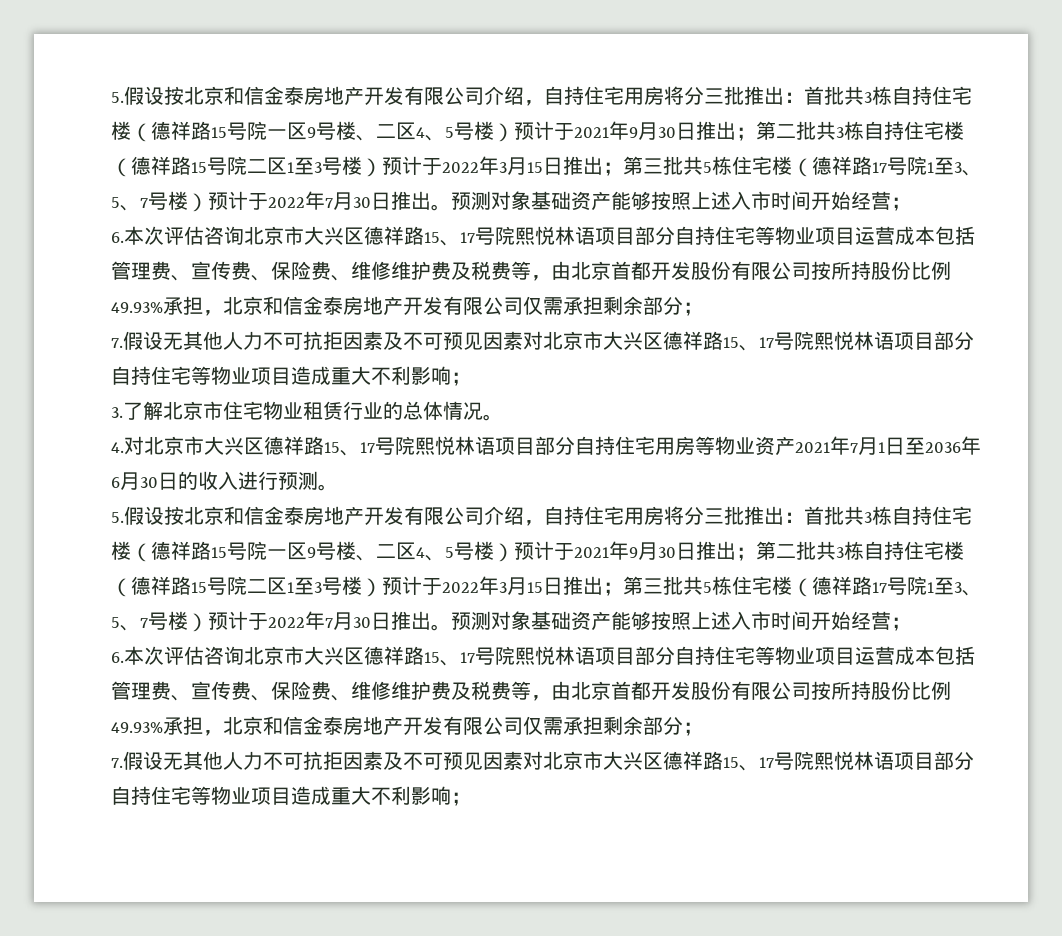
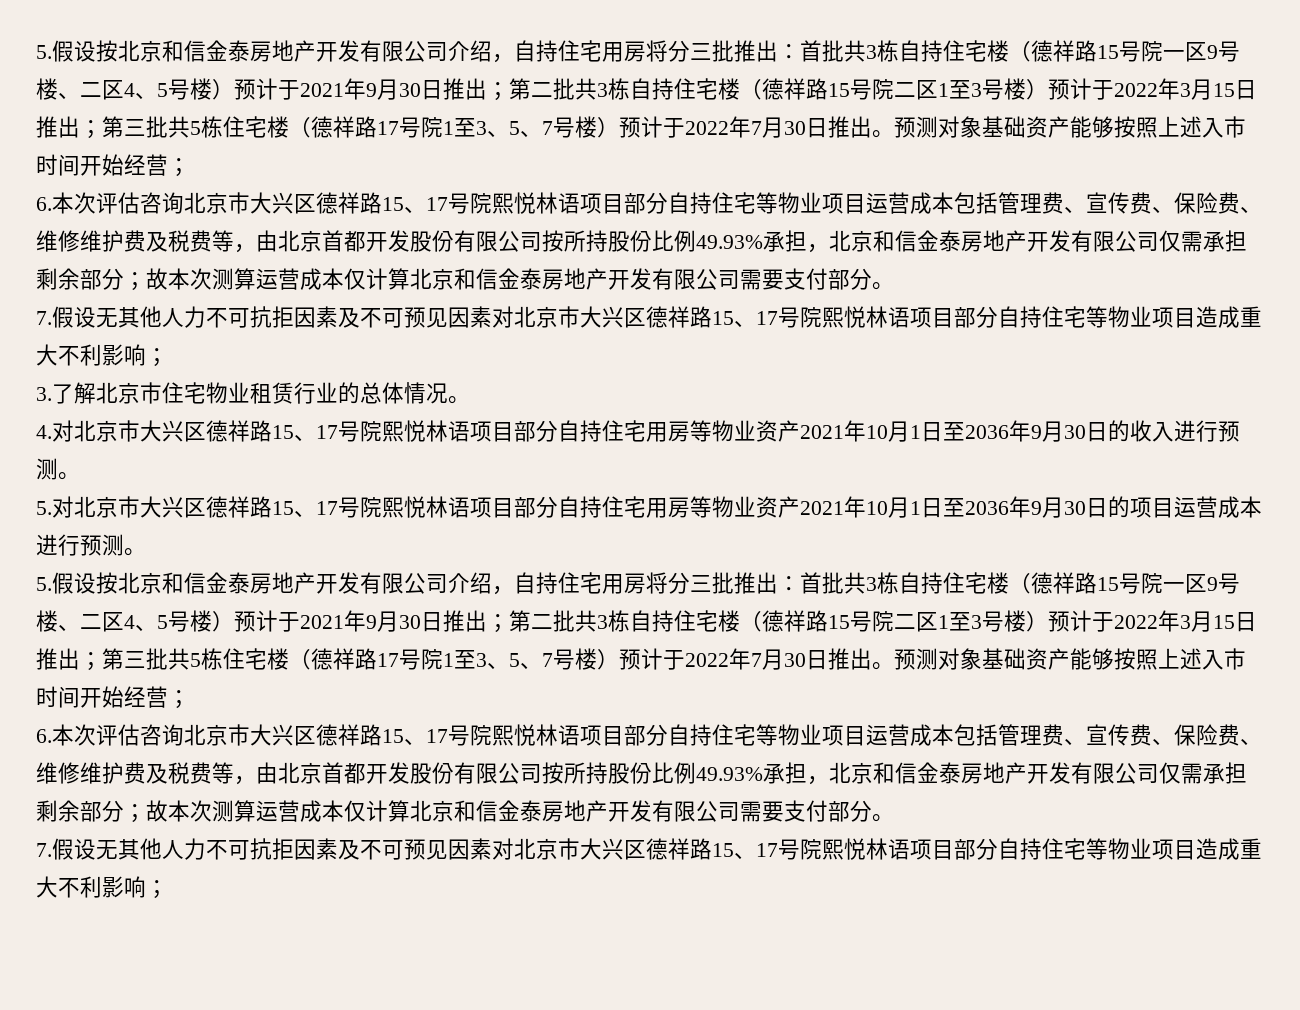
(703, 309) none -> [146,268,894,290] 故本次测算运营成本仅计算北京和信金泰房地产开发有限公司需要支付部分。
[850,436,981,455] [111,477,120,488] 7月1日至2036年6 -> [866,420,1042,442] 10月1日至2036年9
(338, 487) none -> [36,496,1262,518] [36,534,146,556] // 5.对北京市大兴区德祥路15、17号院熙悦林语项目部分自持住宅用房等物业资产2021年10月1日至2036年9月30日的项目运营成本进行预测。
(703, 729) none -> [146,800,894,822] 故本次测算运营成本仅计算北京和信金泰房地产开发有限公司需要支付部分。

